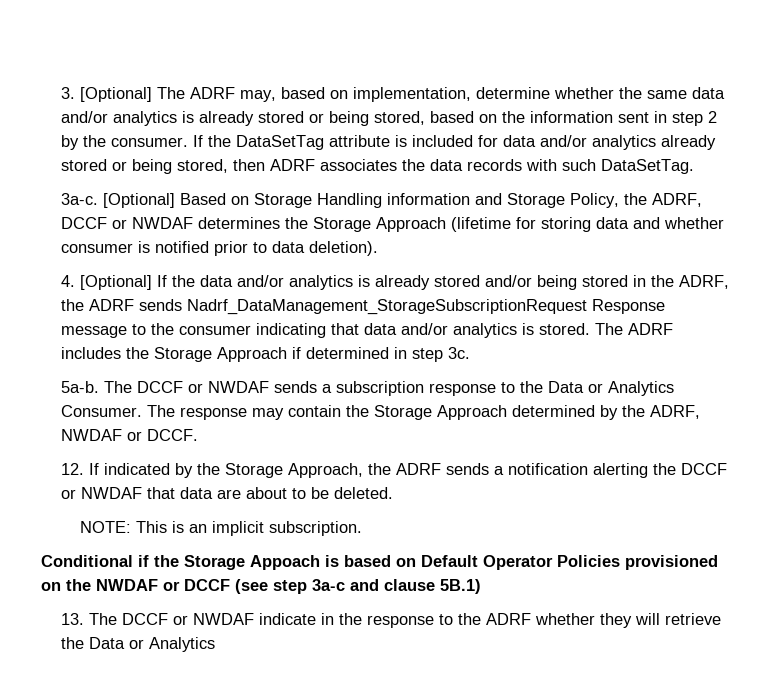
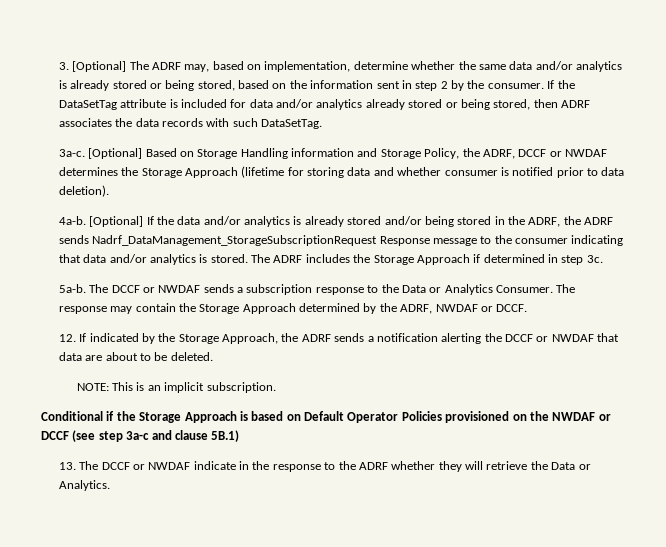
[60,275,75,287] 4. -> [58,216,86,225] 4a-b.
[250,555,320,570] Appoach -> [184,411,237,423] Approach
[148,637,215,652] Analytics -> [58,480,110,491] Analytics.

